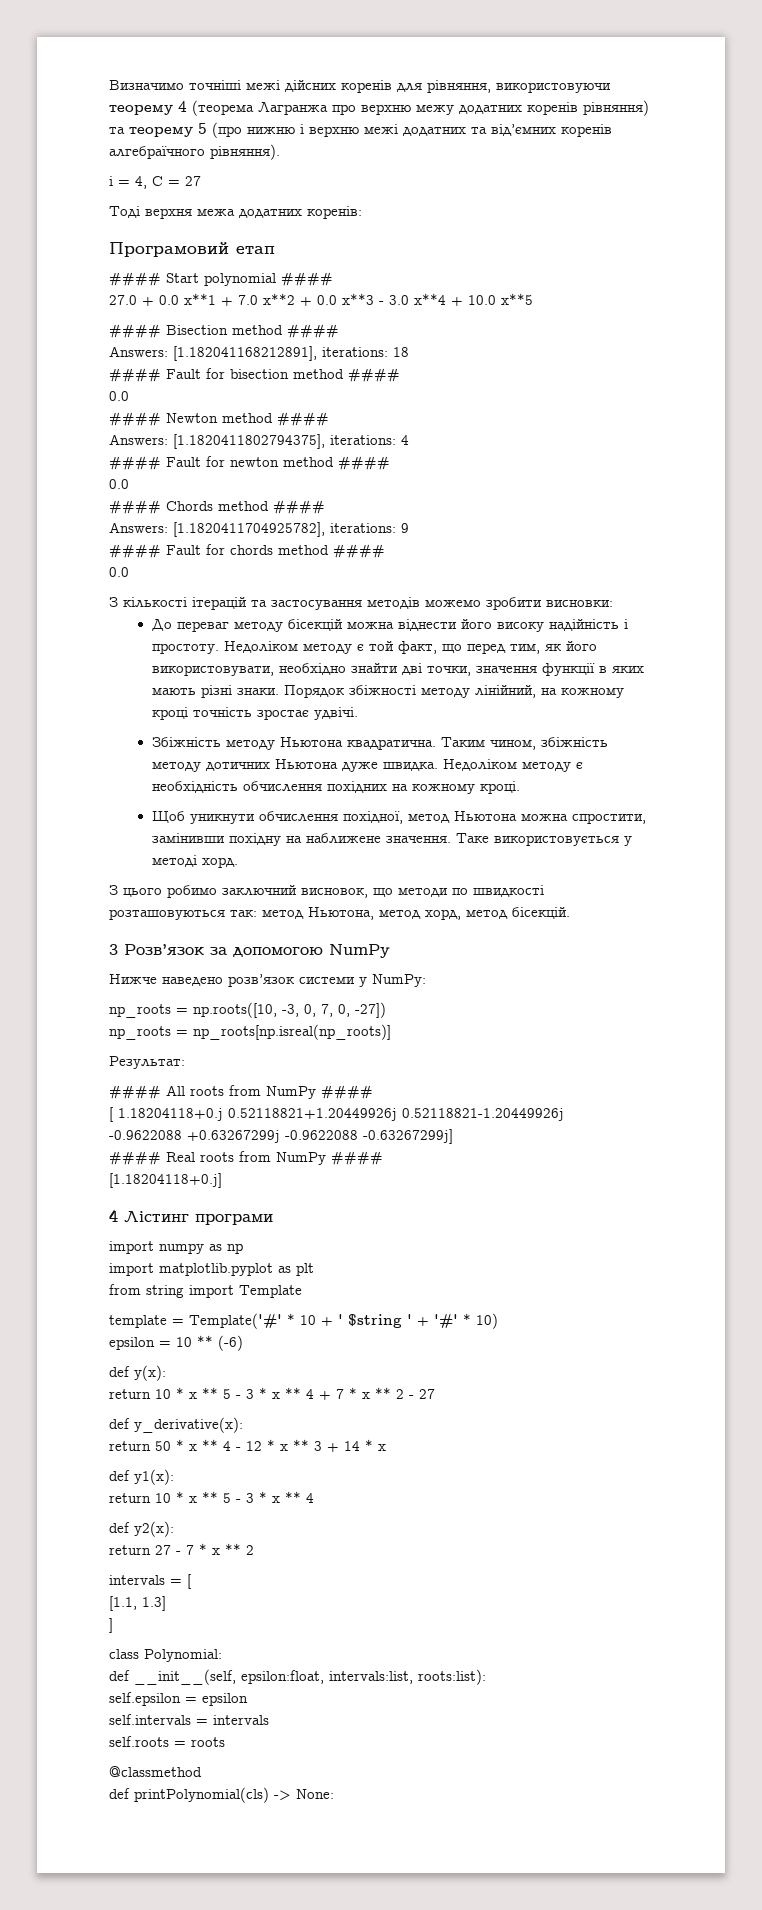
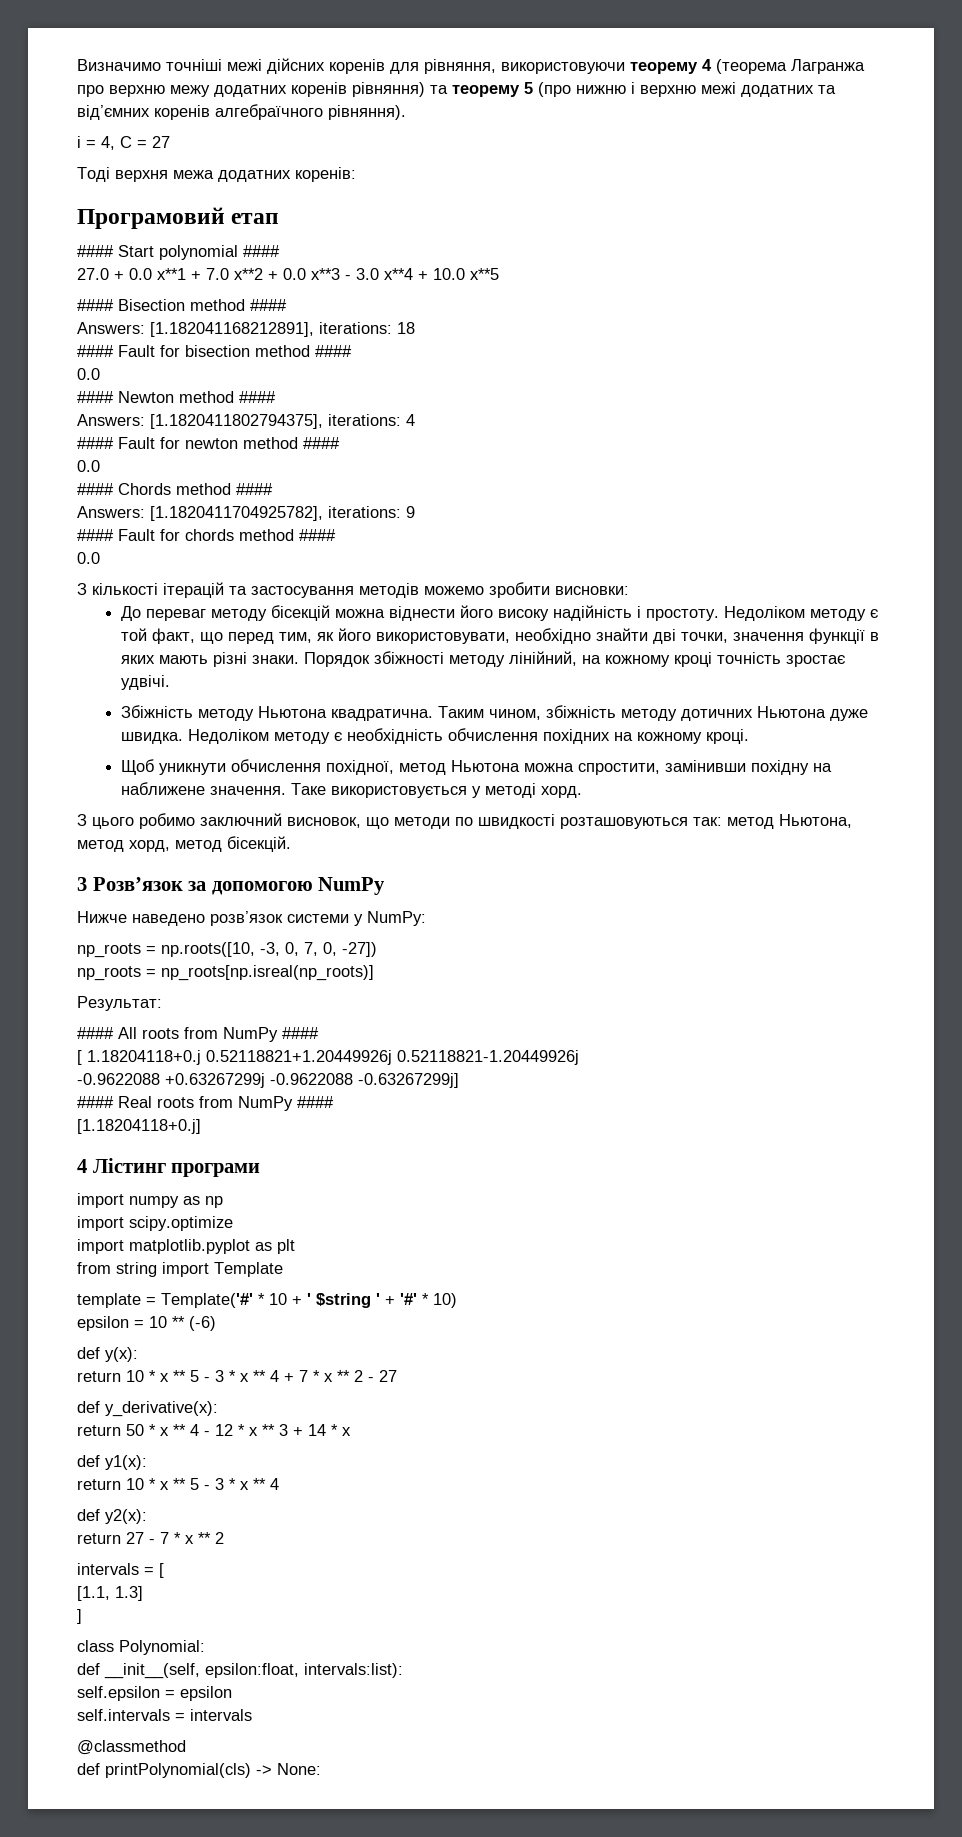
(243, 1248) none -> [77,1216,233,1231] // import scipy.optimize
[329,1669,486,1685] intervals:list, roots:list): -> [304,1663,403,1678] intervals:list):
[109,1736,225,1747] // self.roots = roots -> (252, 1715) none

